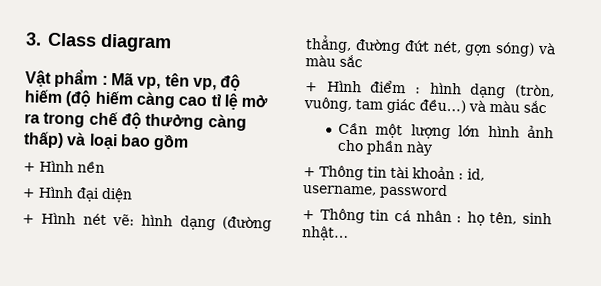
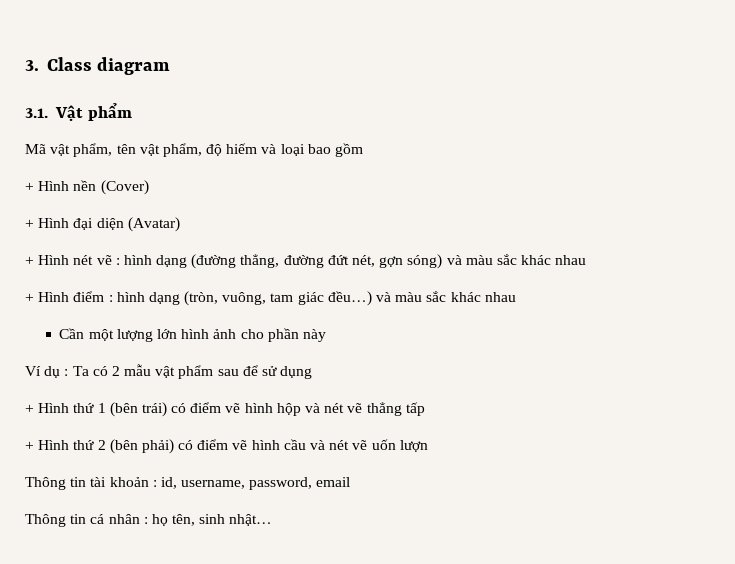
(172, 43) none -> [25,108,48,118] 3.1.
[101,72,242,91] [24,89,269,110] [24,111,247,131] [23,131,64,149] : Mã vp, tên vp, độ hiếm (độ hiếm càng cao tỉ lệ mở ra trong chế độ thưởng càng thấp) -> [25,143,258,157] // Mã vật phẩm, tên vật phẩm, độ hiếm
(105, 167) none -> [100,180,149,195] (Cover)
(133, 195) none -> [127,217,180,232] (Avatar)
[112,214,135,226] vẽ: -> [96,255,120,265] vẽ :
(363, 61) none -> [521,255,587,265] khác nhau
(547, 107) none -> [450,292,516,302] khác nhau
[303,167,316,177] + -> [25,364,313,379] [25,402,425,417] [25,439,428,454] Ví dụ : Ta có 2 mẫu vật phẩm sau để sử dụng // + Hình thứ 1 (bên trái) có điểm vẽ hình hộp và nét vẽ thẳng tấp // + Hình thứ 2 (bên phải) có điểm vẽ hình cầu và nét vẽ uốn lượn //
[379,183,448,200] [302,210,315,220] password // + -> [249,477,351,490] password, email //

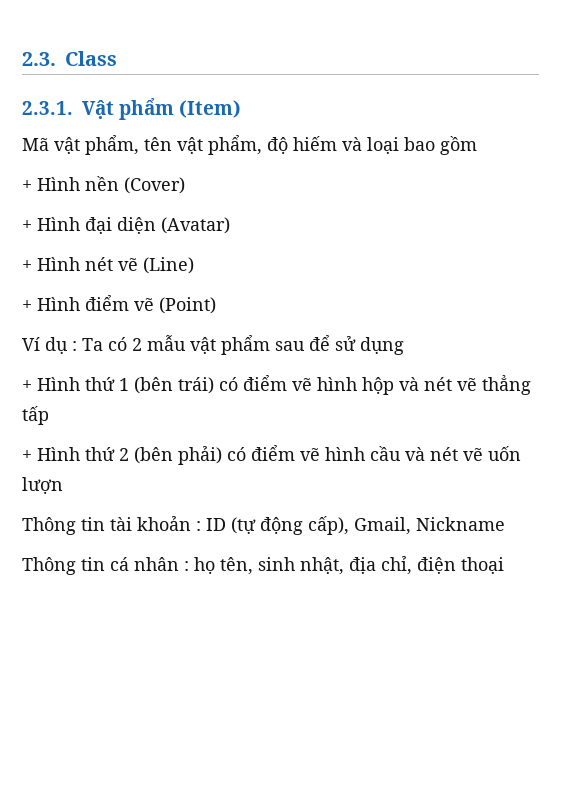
[25,60,39,71] 3. -> [22,52,56,66] 2.3.
[97,57,171,75] [25,108,48,118] diagram // 3.1. -> [22,101,73,115] // 2.3.1.
(132, 112) none -> [179,100,242,118] (Item)
[115,254,587,269] [25,291,516,306] [59,328,326,342] : hình dạng (đường thẳng, đường đứt nét, gợn sóng) và màu sắc khác nhau // + Hình điểm : hình dạng (tròn, vuông, tam giác đều…) và màu sắc khác nhau // Cần một lượng lớn hình ảnh cho phần này -> [143,257,194,274] [22,295,216,314] (Line) // + Hình điểm vẽ (Point)
[160,477,351,490] id, username, password, email -> [206,516,505,535] ID (tự động cấp), Gmail, Nickname
[229,514,273,526] nhật… -> [300,556,504,575] nhật, địa chỉ, điện thoại

